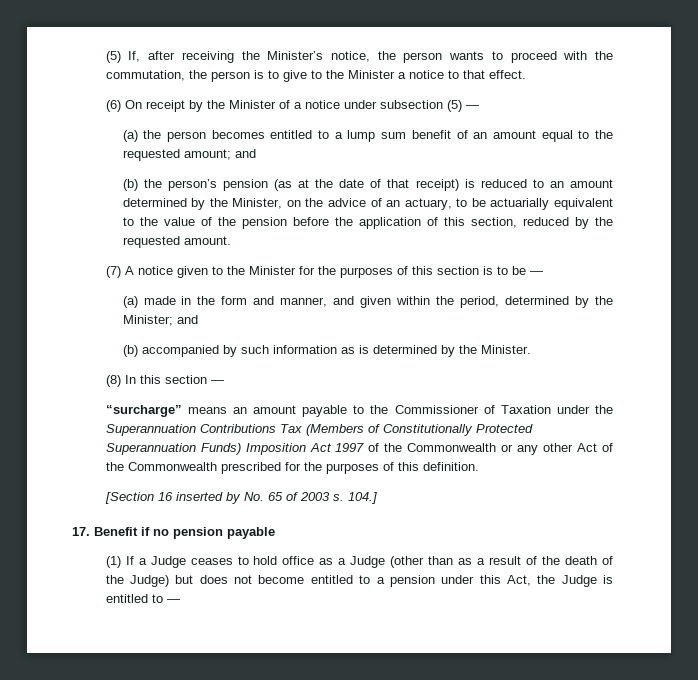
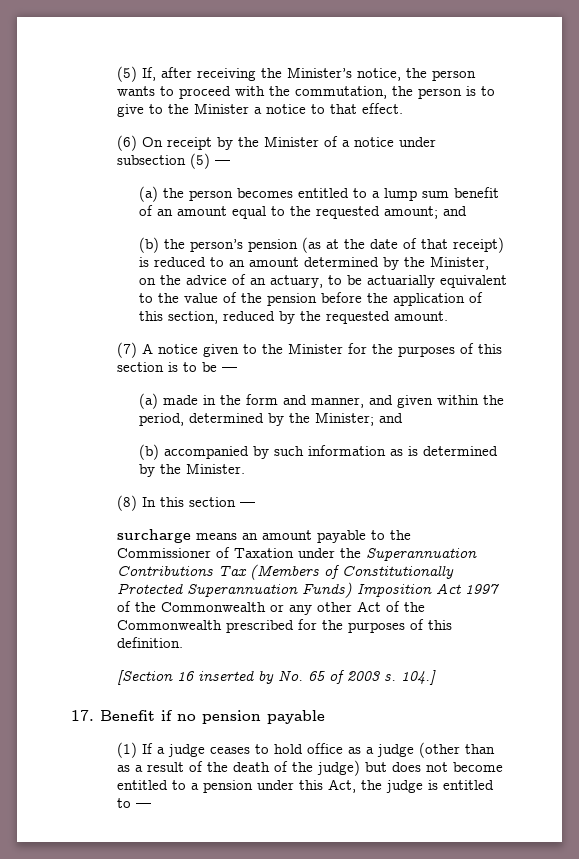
[105,405,182,417] “surcharge” -> [116,529,191,543] surcharge
[150,556,186,568] Judge -> [167,744,205,757] judge
[350,556,386,568] Judge -> [376,744,414,757] judge
[130,575,170,587] Judge) -> [316,760,360,776] judge)
[561,575,597,587] Judge -> [385,780,423,793] judge

